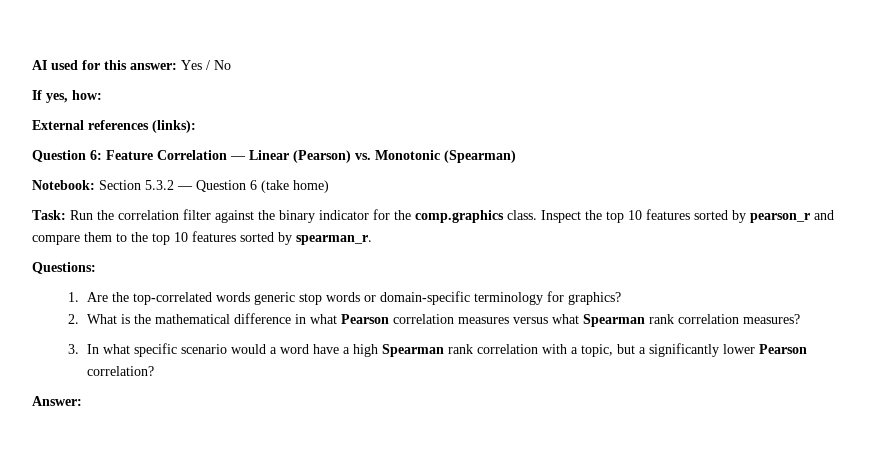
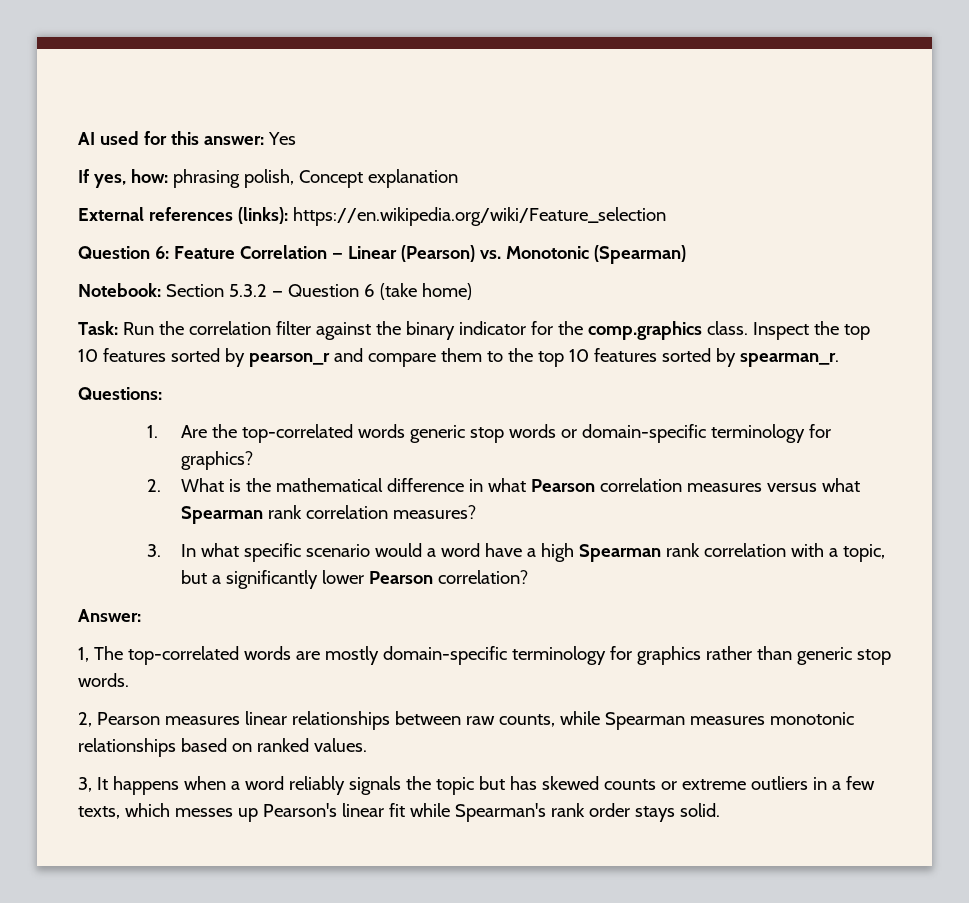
[206,60,231,70] / No -> (296, 138) none
(102, 95) none -> [172,169,458,188] phrasing polish, Concept explanation
(196, 126) none -> [292,207,666,226] https://en.wikipedia.org/wiki/Feature_selection
(82, 401) none -> [78,646,891,665] [78,673,129,687] [78,711,854,730] [78,738,367,757] [78,776,875,795] [78,803,720,822] // 1, The top-correlated words are mostly domain-specific terminology for graphics rather than generic stop words. // 2, Pearson measures linear relationships between raw counts, while Spearman measures monotonic relationships based on ranked values. // 3, It happens when a word reliably signals the topic but has skewed counts or extreme outliers in a few texts, which messes up Pearson's linear fit while Spearman's rank order stays solid.

